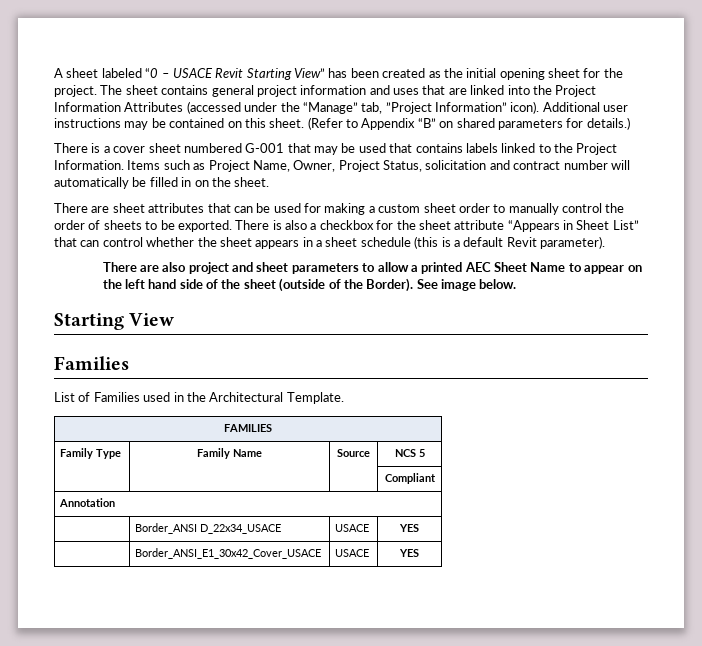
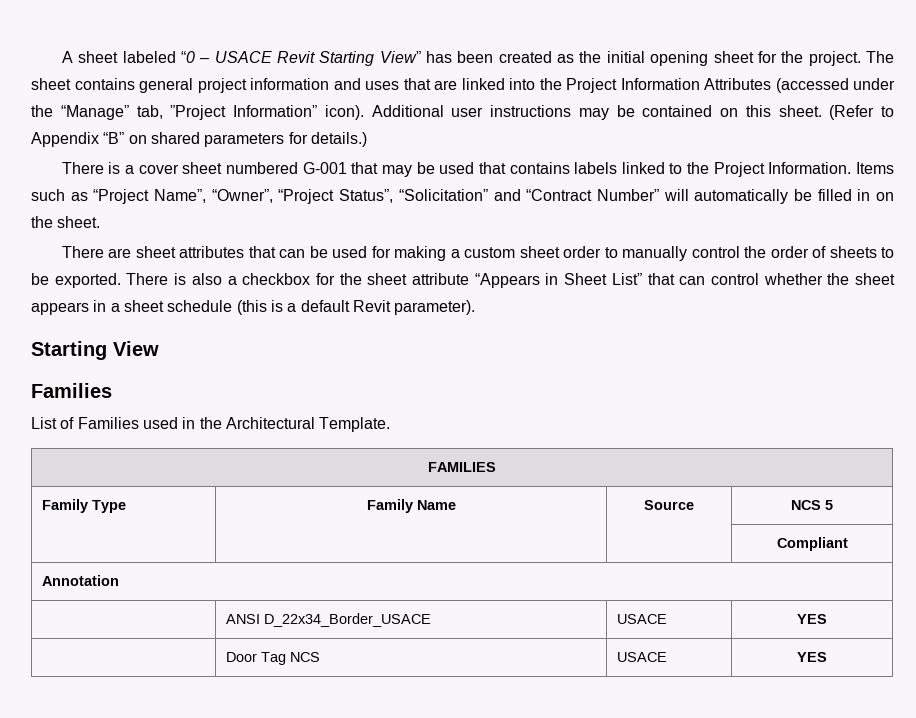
[208,160,608,172] Project Name, Owner, Project Status, solicitation and contract number -> [93,189,659,204] “Project Name”, “Owner”, “Project Status”, “Solicitation” and “Contract Number”
[102,262,642,274] [102,278,517,292] // There are also project and sheet parameters to allow a printed AEC Sheet Name to appear on the left hand side of the sheet (outside of the Border). See image below. -> (476, 307) none
[135,523,282,534] Border_ANSI D_22x34_USACE -> [226,613,432,627] ANSI D_22x34_Border_USACE
[135,548,322,559] Border_ANSI_E1_30x42_Cover_USACE -> [226,652,321,665] Door Tag NCS

